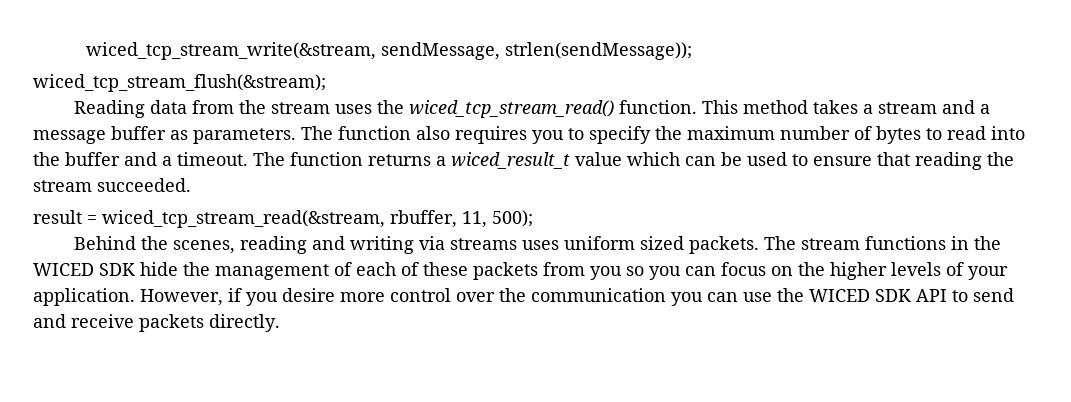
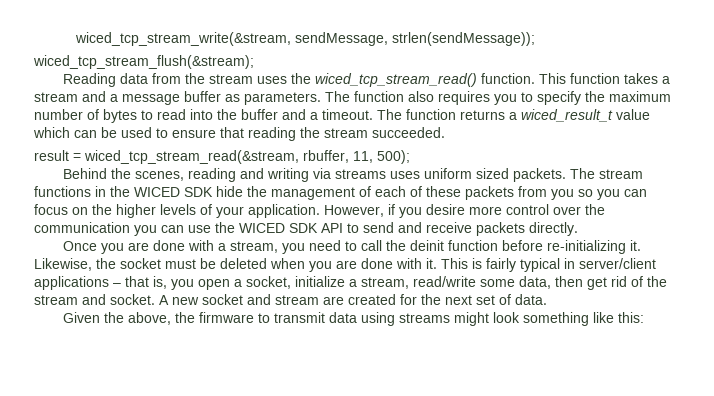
[743,100,809,114] method -> [569,73,620,84] function
(280, 323) none -> [62,240,641,254] [34,258,656,272] [34,276,667,290] [34,294,547,305] [62,312,644,326] // Once you are done with a stream, you need to call the deinit function before re-initializing it. Likewise, the socket must be deleted when you are done with it. This is fairly typical in server/client applications – that is, you open a socket, initialize a stream, read/write some data, then get rid of the stream and socket. A new socket and stream are created for the next set of data. // Given the above, the firmware to transmit data using streams might look something like this:

